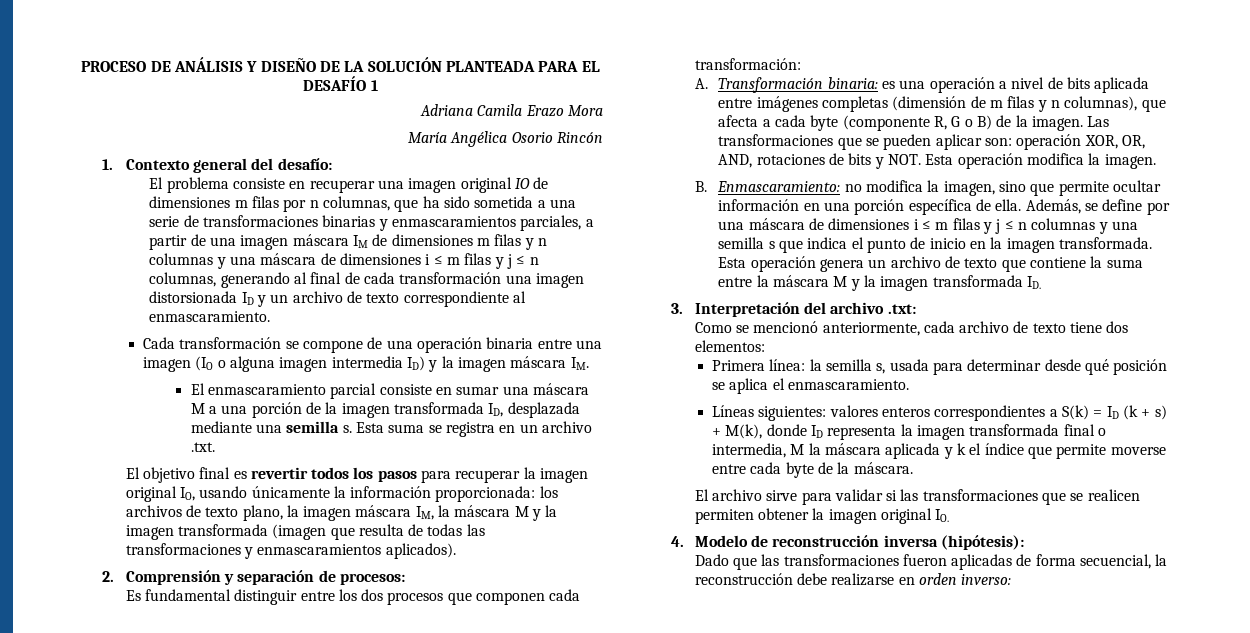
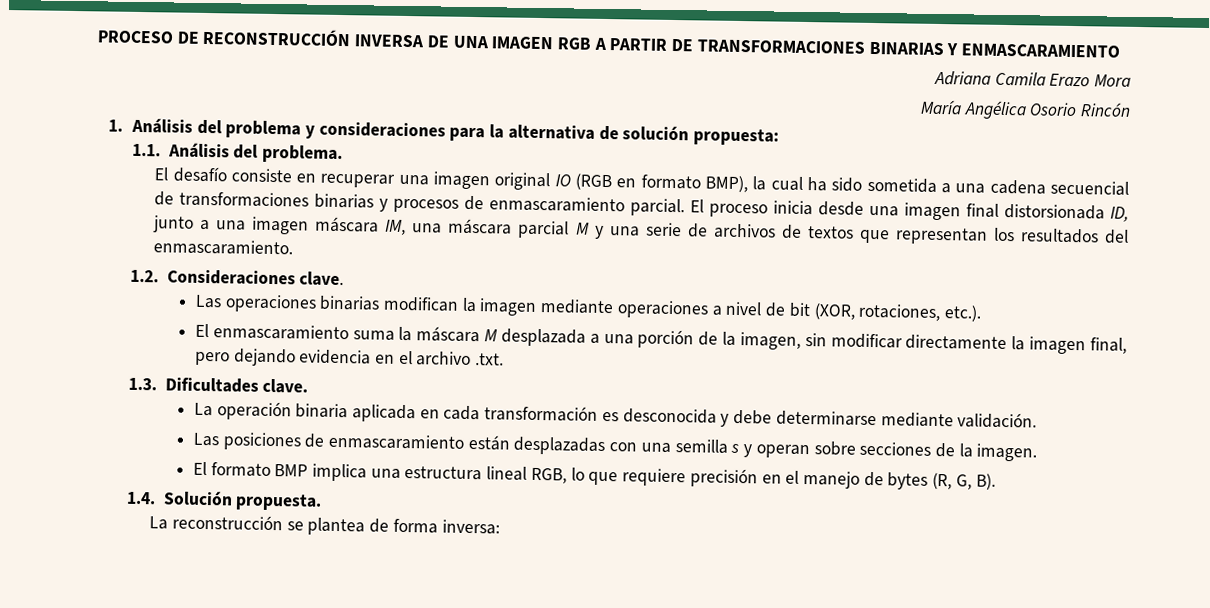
[174,57,600,72] [303,76,378,91] ANÁLISIS Y DISEÑO DE LA SOLUCIÓN PLANTEADA PARA EL DESAFÍO 1 -> [202,27,1121,58] RECONSTRUCCIÓN INVERSA DE UNA IMAGEN RGB A PARTIR DE TRANSFORMACIONES BINARIAS Y ENMASCARAMIENTO
[125,158,332,173] [149,177,229,193] Contexto general del desafío: // El problema -> [130,117,780,146] [131,142,343,164] [154,166,228,183] Análisis del problema y consideraciones para la alternativa de solución propuesta: // 1.1. Análisis del problema. // El desafío
[533,177,549,189] [149,196,419,212] de dimensiones m filas por n columnas, que -> [575,173,803,193] (RGB en formato BMP), la cual
[149,216,180,227] serie -> [989,179,1130,196] cadena secuencial
[391,215,594,231] [149,234,547,250] [149,253,539,269] [149,272,584,288] [149,291,526,307] [149,311,271,322] [143,337,603,353] [143,356,589,372] [190,383,589,399] [190,403,205,414] enmascaramientos parciales, a partir de una imagen máscara IM de dimensiones m filas y n columnas y una máscara de dimensiones i ≤ m filas y j ≤ n columnas, generando al final de cada transformación una imagen distorsionada ID y un archivo de texto correspondiente al enmascaramiento. // Cada transformación se compone de una operación binaria entre una imagen (IO o alguna imagen intermedia ID) y la imagen máscara IM. // El enmascaramiento parcial consiste en sumar una máscara M -> [393,195,1129,222] [153,215,1129,245] [153,239,294,256] [129,269,345,287] [194,294,982,322] [194,323,586,347] procesos de enmascaramiento parcial. El proceso inicia desde una imagen final distorsionada ID, junto a una imagen máscara IM, una máscara parcial M y una serie de archivos de textos que representan los resultados del enmascaramiento. // 1.2. Consideraciones clave. // Las operaciones binarias modifican la imagen mediante operaciones a nivel de bit (XOR, rotaciones, etc.). // El enmascaramiento suma la máscara M desplazada
[341,402,580,418] [190,421,592,437] [190,442,215,452] [125,467,589,483] [125,486,558,502] [125,505,558,521] [125,524,485,540] [125,543,456,559] [101,570,405,585] [125,589,581,605] [694,58,801,70] [694,77,1150,93] [718,96,1166,112] [718,115,1110,131] [718,134,1145,150] [718,153,1156,169] [694,180,1161,196] [718,199,1170,215] [718,218,1138,234] [718,237,1152,253] [718,256,1143,272] [718,275,1041,291] [670,302,916,317] [694,321,1129,336] [694,340,765,352] [712,359,1168,375] [712,378,910,394] [712,405,1167,421] [712,424,1107,440] [712,443,1166,459] [712,462,913,478] [694,489,1140,505] [694,508,950,524] [670,535,1024,550] [694,554,1168,570] [694,573,1012,586] imagen transformada ID, desplazada mediante una semilla s. Esta suma se registra en un archivo .txt. // El objetivo final es revertir todos los pasos para recuperar la imagen original IO, usando únicamente la información proporcionada: los archivos de texto plano, la imagen máscara IM, la máscara M y la imagen transformada (imagen que resulta de todas las transformaciones y enmascaramientos aplicados). // 2. Comprensión y separación de procesos: // Es fundamental distinguir entre los dos procesos que componen cada transformación: // A. Transformación binaria: es una operación a nivel de bits aplicada entre imágenes completas (dimensión de m filas y n columnas), que afecta a cada byte (componente R, G o B) de la imagen. Las transformaciones que se pueden aplicar son: operación XOR, OR, AND, rotaciones de bits y NOT. Esta operación modifica la imagen. // B. Enmascaramiento: no modifica la imagen, sino que permite ocultar información en una porción específica de ella. Además, se define por una máscara de dimensiones i ≤ m filas y j ≤ n columnas y una semilla s que indica el punto de inicio en la imagen transformada. Esta operación genera un archivo de texto que contiene la suma entre la máscara M y la imagen transformada ID. // 3. Interpretación del archivo .txt: // Como se mencionó anteriormente, cada archivo de texto tiene dos elementos: // Primera línea: la semilla s, usada para determinar desde qué posición se aplica el enmascaramiento. // Líneas siguientes: valores enteros correspondientes a S(k) = ID (k + s) + M(k), donde ID representa la imagen transformada final o intermedia, M la máscara aplicada y k el índice que permite moverse entre cada byte de la máscara. // El archivo sirve para validar si las transformaciones que se realicen permiten obtener la imagen original IO. // 4. Modelo de reconstrucción inversa (hipótesis): // Dado que las transformaciones fueron aplicadas de forma secuencial, la reconstrucción debe realizarse en orden inverso: -> [739,332,1128,355] [194,348,505,367] [127,377,309,394] [193,401,1038,429] [192,432,1038,462] [192,461,996,490] [125,490,323,511] [149,514,500,536] imagen, sin modificar directamente la imagen final, pero dejando evidencia en el archivo .txt. // 1.3. Dificultades clave. // La operación binaria aplicada en cada transformación es desconocida y debe determinarse mediante validación. // Las posiciones de enmascaramiento están desplazadas con una semilla s y operan sobre secciones de la imagen. // El formato BMP implica una estructura lineal RGB, lo que requiere precisión en el manejo de bytes (R, G, B). // 1.4. Solución propuesta. // La reconstrucción se plantea de forma inversa:

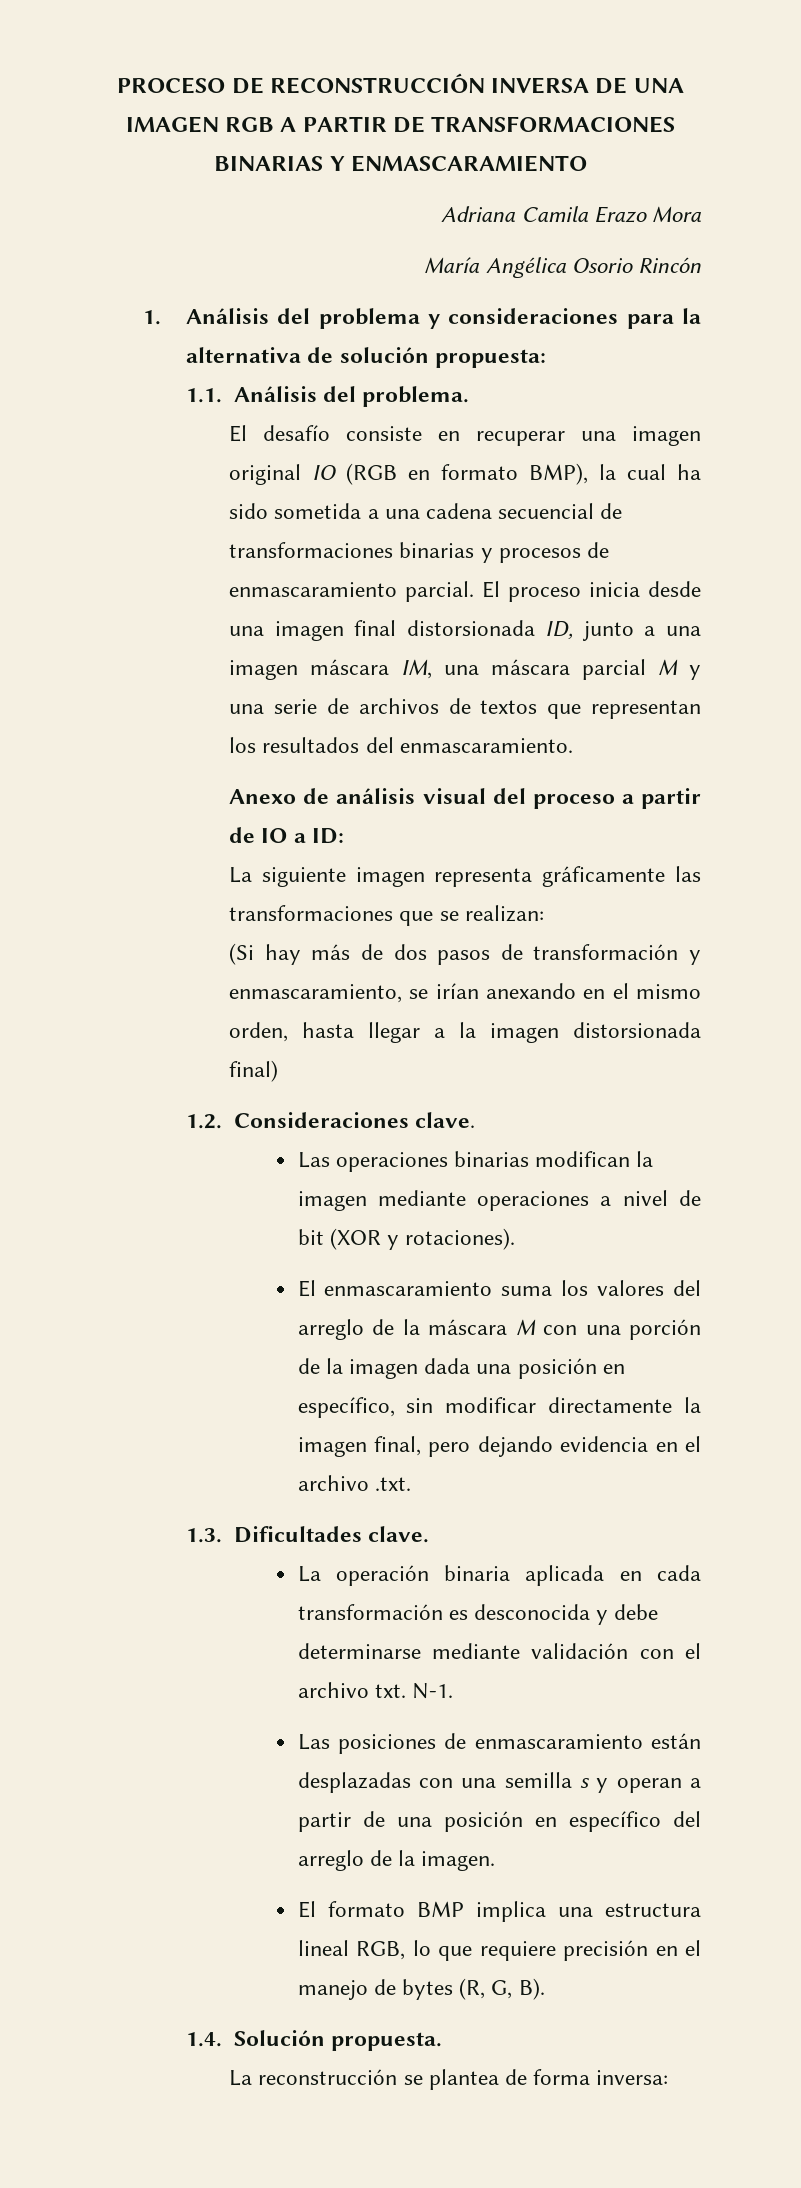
(294, 247) none -> [229,788,701,809] [229,827,344,844] [229,866,702,887] [229,905,544,926] [229,943,701,965] [229,983,701,1003] [229,1022,702,1043] [229,1060,279,1082] // Anexo de análisis visual del proceso a partir de IO a ID: // La siguiente imagen representa gráficamente las transformaciones que se realizan: // (Si hay más de dos pasos de transformación y enmascaramiento, se irían anexando en el mismo orden, hasta llegar a la imagen distorsionada final)
[813,303,982,322] (XOR, rotaciones, etc.). -> [329,1228,516,1250] (XOR y rotaciones).
(395, 335) none -> [561,1280,701,1296] [297,1319,395,1340] los valores del arreglo de
[500,328,600,347] desplazada a -> [543,1325,578,1335] con
[739,332,801,350] imagen, -> [348,1358,625,1379] [297,1397,395,1418] imagen dada una posición en específico,
[957,412,1038,429] validación. -> [531,1643,701,1659] [297,1682,453,1699] validación con el archivo txt. N-1.
[813,441,932,456] sobre secciones -> [690,1778,701,1788] [297,1811,702,1832] [297,1850,364,1871] a partir de una posición en específico del arreglo

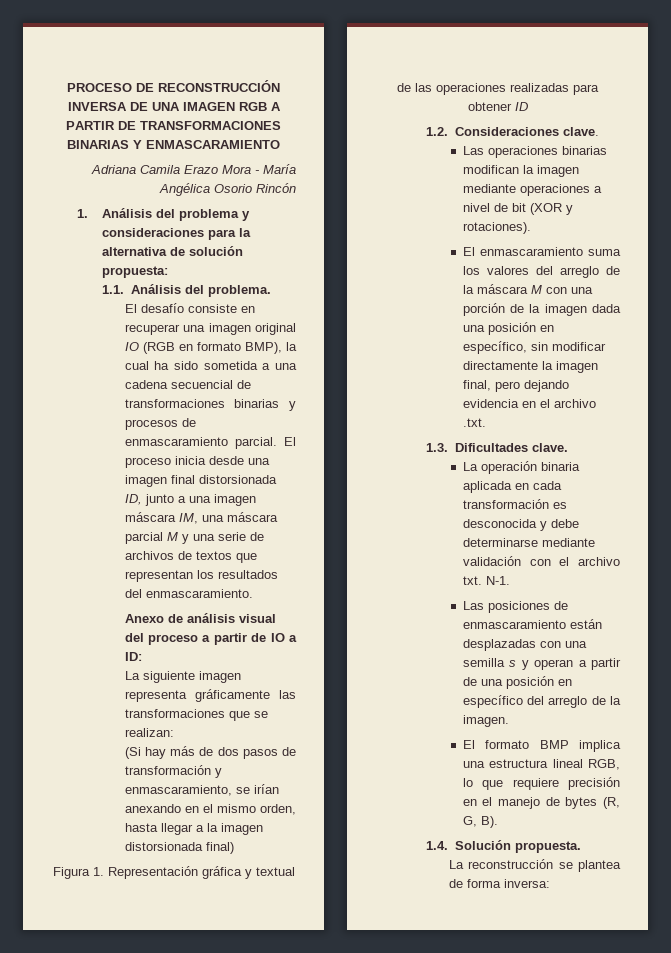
(701, 214) // -> [255,170,260,174] -
(279, 1071) none -> [52,866,295,879] [397,83,599,95] [467,102,528,111] // Figura 1. Representación gráfica y textual de las operaciones realizadas para obtener ID

